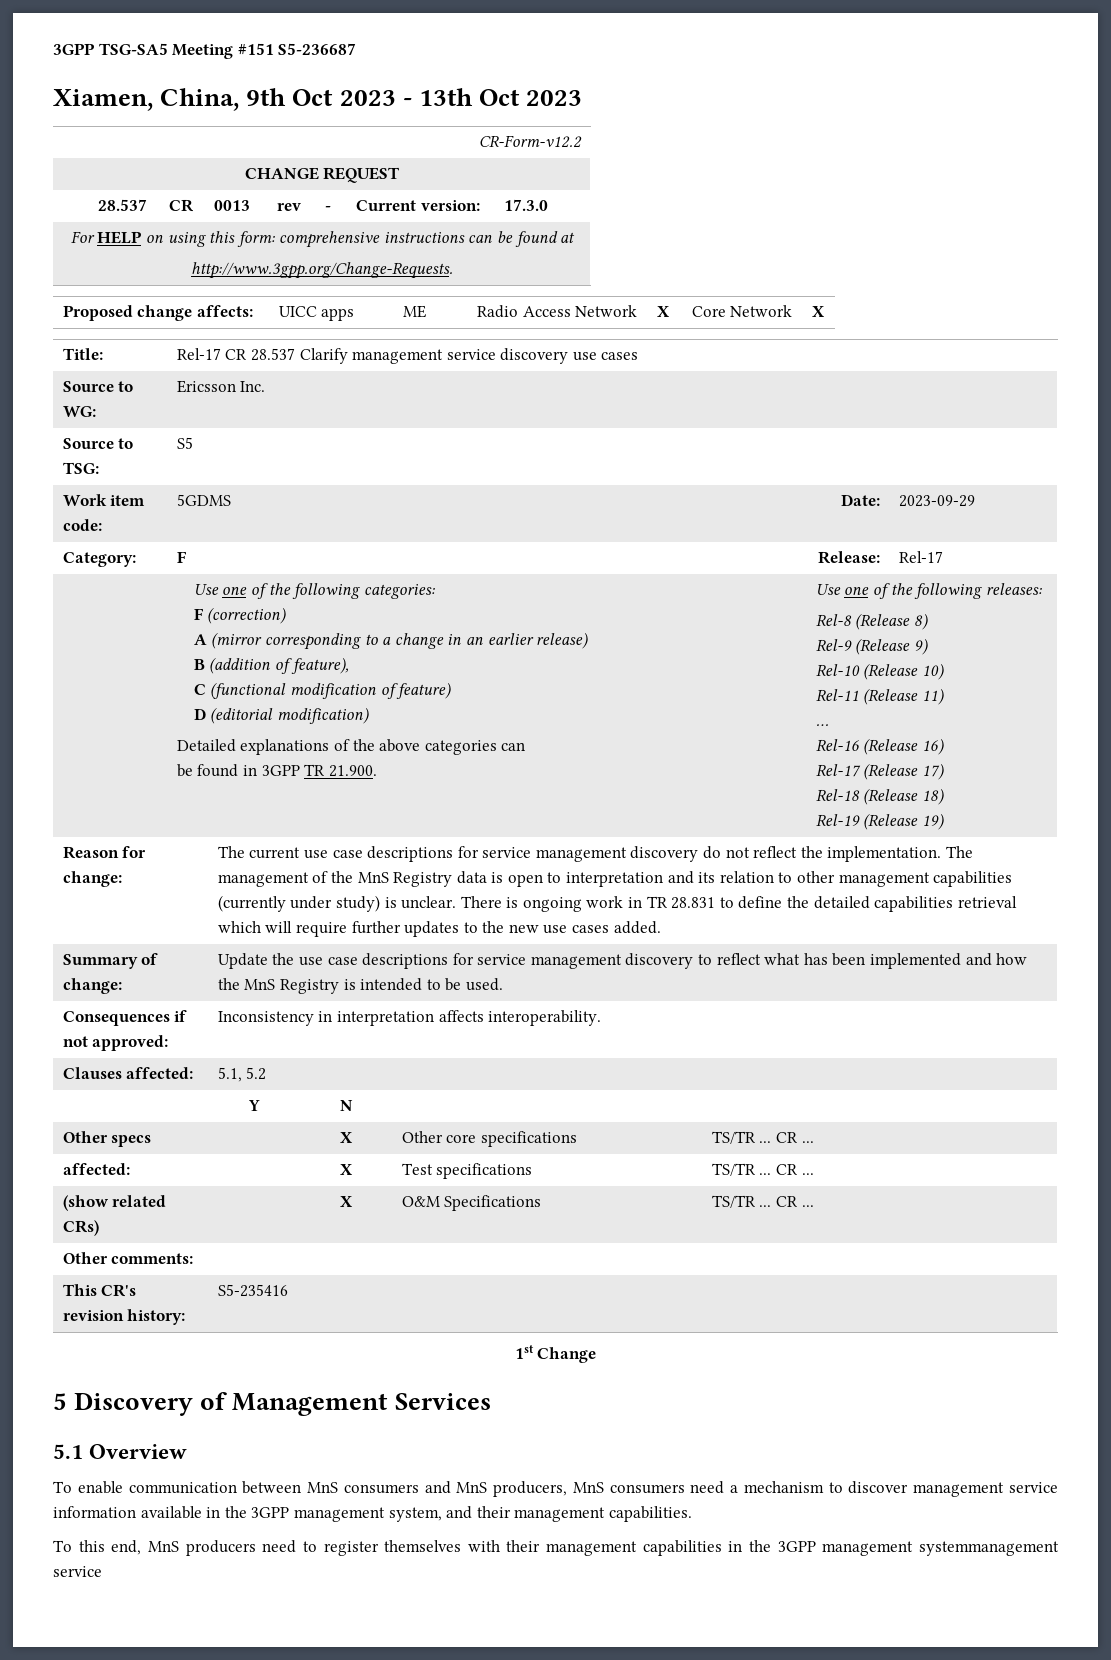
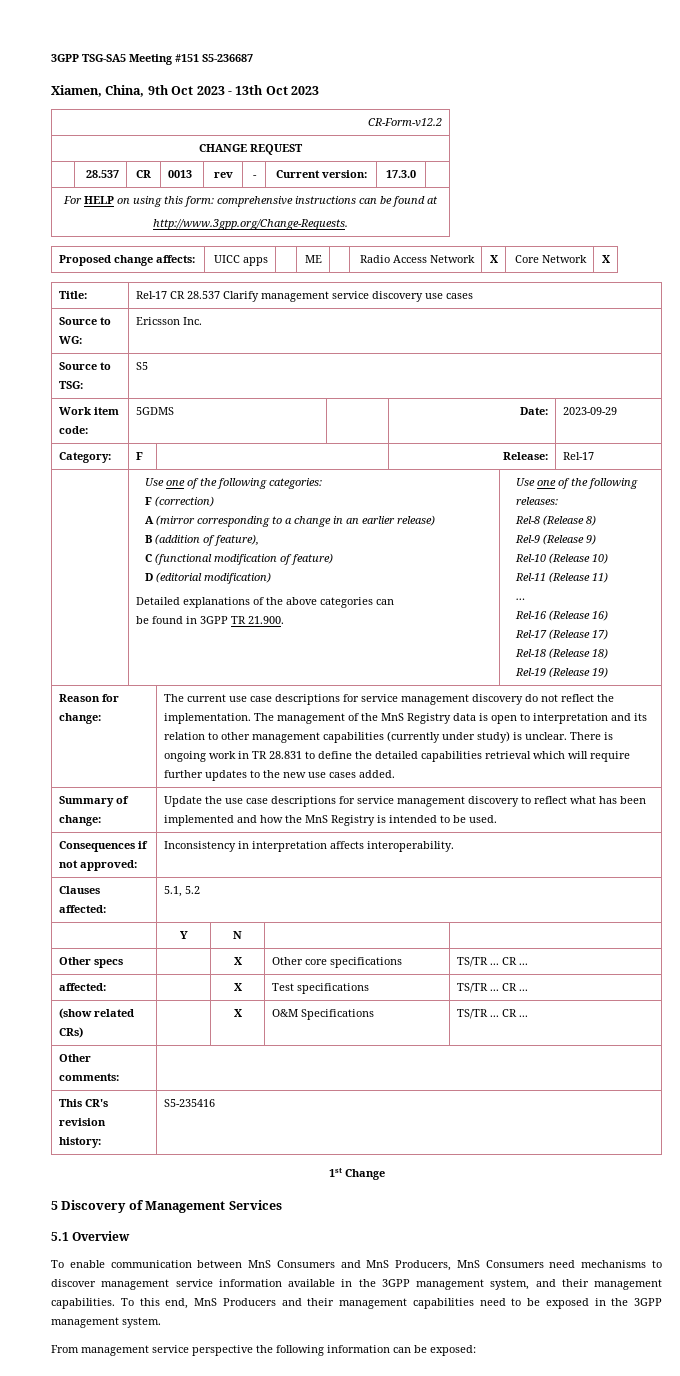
[343,1484,419,1494] consumers -> [276,1260,335,1268] Consumers
[493,1481,824,1497] producers, MnS consumers need a mechanism -> [395,1260,647,1271] Producers, MnS Consumers need mechanisms
(692, 1514) // -> (115, 1303) none
[185,1540,1059,1556] [53,1566,102,1577] producers need to register themselves with their management capabilities in the 3GPP management systemmanagement service -> [222,1298,662,1309] [51,1317,161,1328] [51,1345,476,1356] Producers and their management capabilities need to be exposed in the 3GPP management system. // From management service perspective the following information can be exposed:

